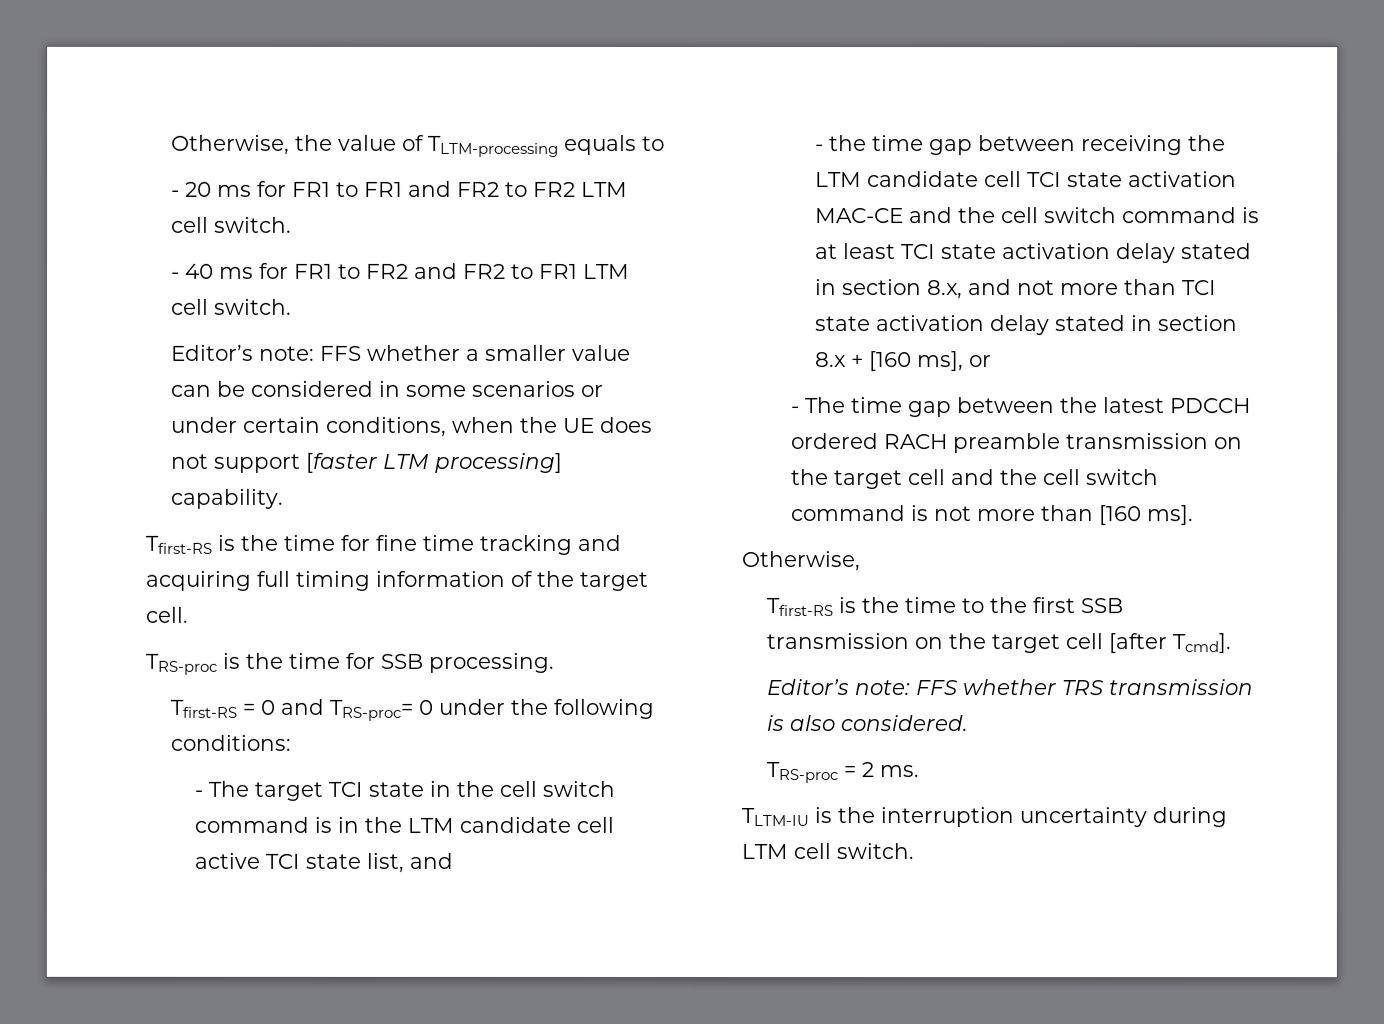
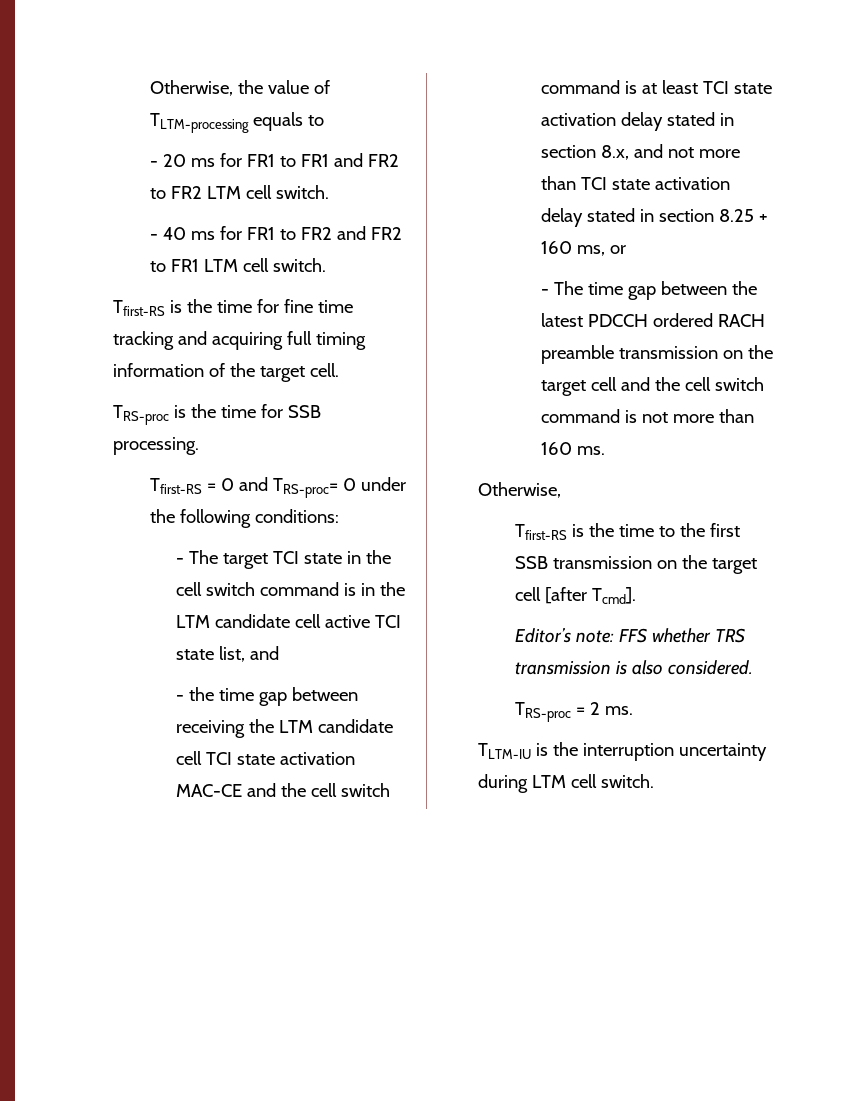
[170,344,631,361] [170,380,604,397] [170,416,653,437] [170,452,563,473] [170,488,284,509] // Editor’s note: FFS whether a smaller value can be considered in some scenarios or under certain conditions, when the UE does not support [faster LTM processing] capability. -> (326, 265) none
[815,351,965,372] 8.x + [160 ms], -> [719,209,769,222] [541,241,606,256] 8.25 + 160 ms,
[1097,505,1194,526] [160 ms]. -> [541,442,606,455] 160 ms.

